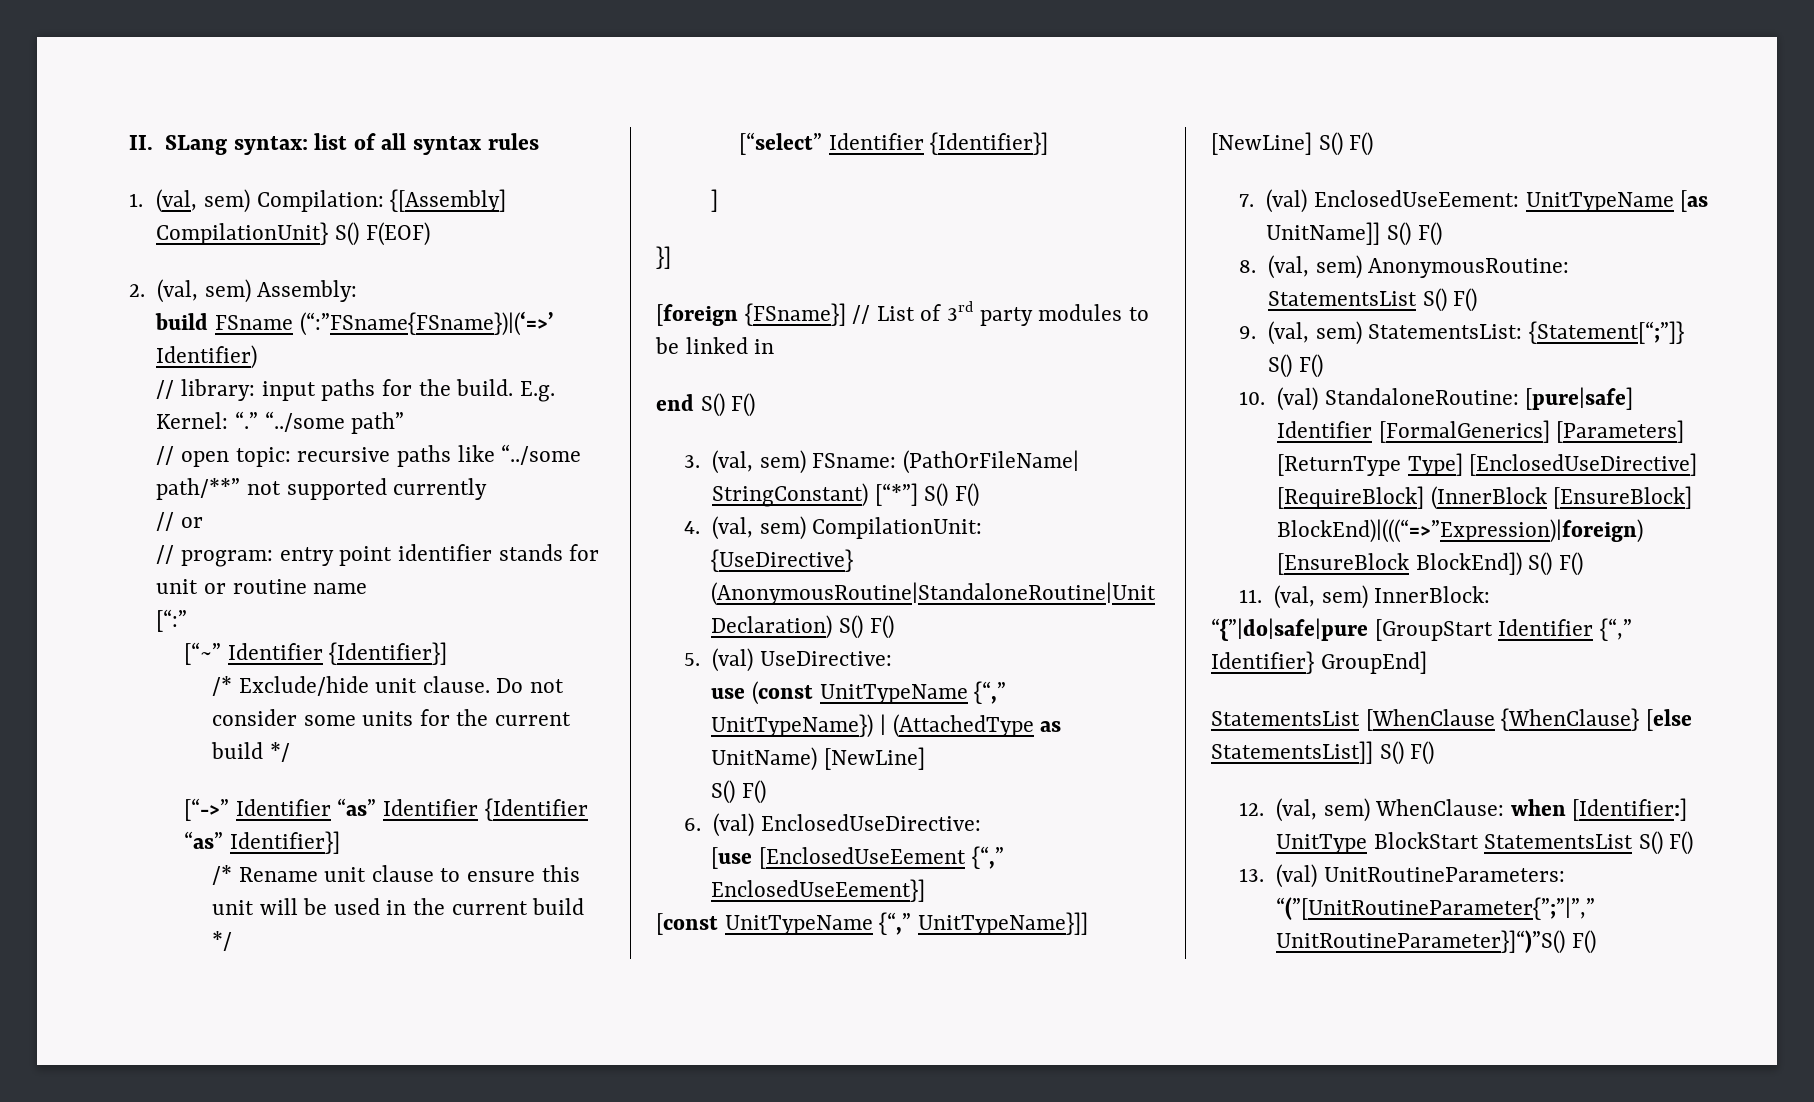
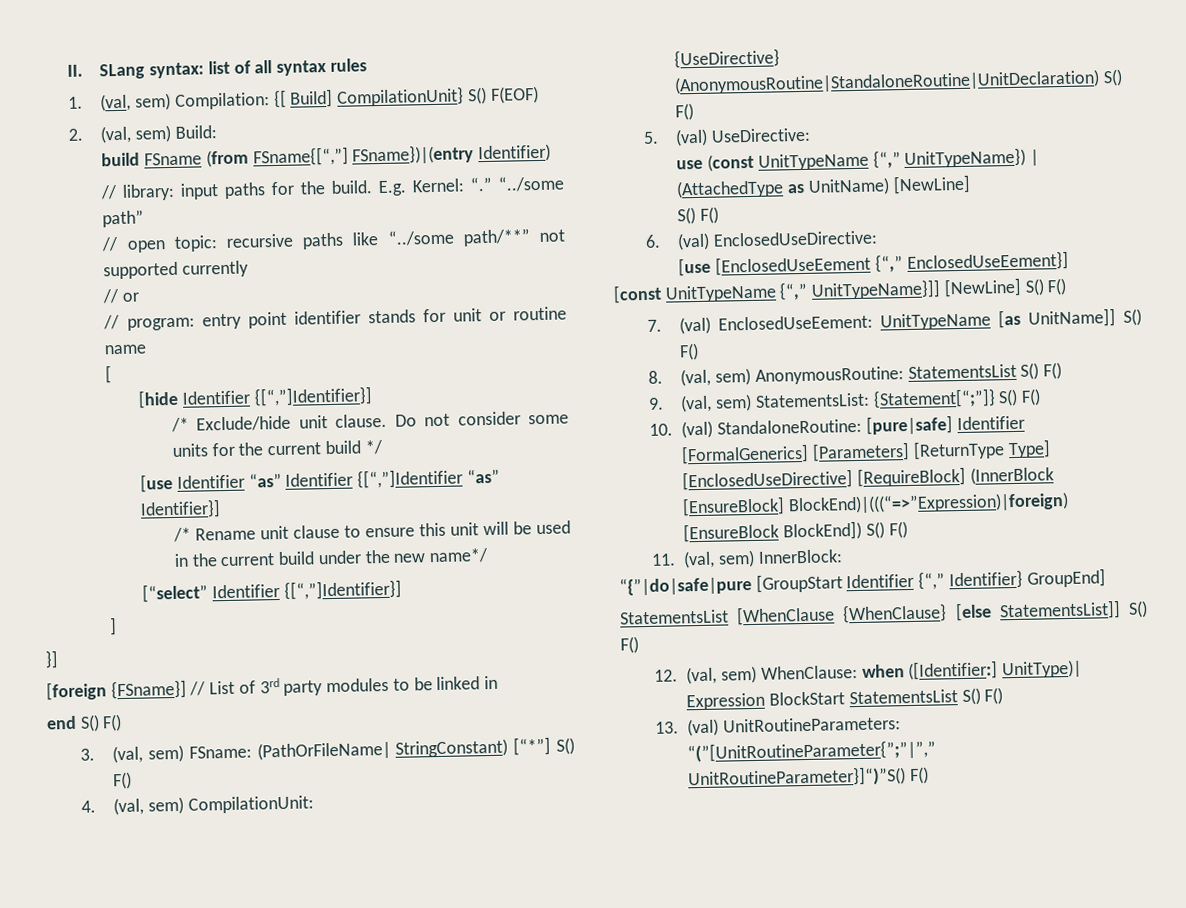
[390,189,507,212] {[Assembly] -> [273,88,334,109] {[ Build]
[257,280,358,302] Assembly: -> [174,125,217,139] Build:
[299,311,554,336] (“:”FSname{FSname})|(‘=>’ -> [205,144,475,168] (from FSname{[“,”] FSname})|(entry
[156,609,188,632] [184,642,448,665] [“:” // [“~” Identifier {Identifier}] -> [105,365,113,384] [138,386,373,409] [ // [hide Identifier {[“,”]Identifier}]
[184,798,230,821] [“->” -> [140,473,174,493] [use
[484,798,588,821] {Identifier -> [357,468,464,489] {[“,”]Identifier
[211,931,232,951] */ -> [317,547,490,565] under the new name*/
[930,132,1049,155] {Identifier}] -> [283,579,402,600] {[“,”]Identifier}]
[1572,798,1688,821] [1275,834,1367,854] [Identifier:] UnitType -> [908,659,1083,681] [686,692,766,711] ([Identifier:] UnitType)| Expression

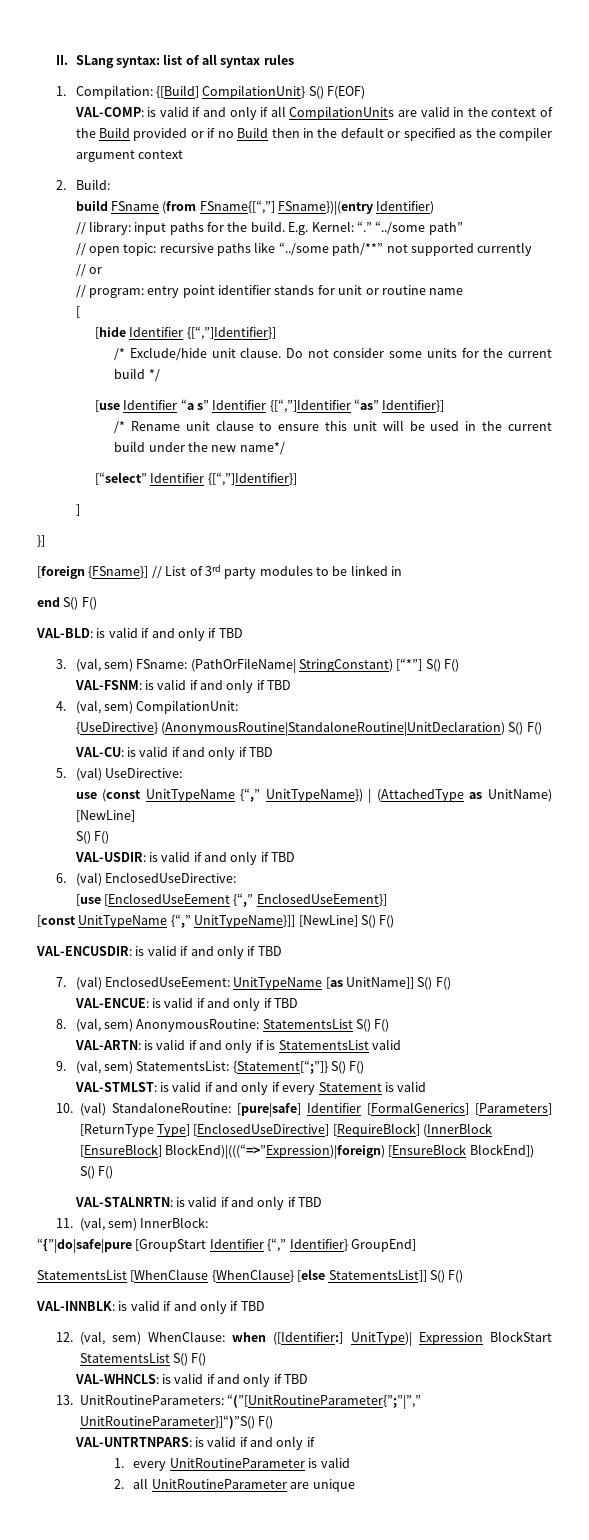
[100,85,539,112] [67,124,172,144] (val, sem) Compilation: {[ Build] CompilationUnit} S() F(EOF) // 2. (val, sem) -> [75,85,366,99] [74,106,553,120] [75,127,553,141] [75,150,183,162] [56,180,67,190] Compilation: {[Build] CompilationUnit} S() F(EOF) // VAL-COMP: is valid if and only if all CompilationUnits are valid in the context of the Build provided or if no Build then in the default or specified as the compiler argument context // 2.
[248,472,282,488] “as” -> [180,399,209,410] “a s”
(123, 723) none -> [36,627,243,641] // VAL-BLD: is valid if and only if TBD
(133, 780) none -> [74,679,292,693] // VAL-FSNM: is valid if and only if TBD
(695, 112) none -> [74,746,274,760] // VAL-CU: is valid if and only if TBD
(720, 215) none -> [74,851,296,865] // VAL-USDIR: is valid if and only if TBD
(1068, 286) none -> [36,945,282,959] // VAL-ENCUSDIR: is valid if and only if TBD
(700, 351) none -> [74,997,299,1011] // VAL-ENCUE: is valid if and only if TBD
(1063, 371) none -> [74,1039,401,1053] // VAL-ARTN: is valid if and only if is StatementsList valid
(1042, 397) none -> [74,1081,427,1095] // VAL-STMLST: is valid if and only if every Statement is valid
(908, 530) none -> [74,1196,323,1210] // VAL-STALNRTN: is valid if and only if TBD
(639, 645) none -> [36,1300,265,1314] // VAL-INNBLK: is valid if and only if TBD
(1004, 696) none -> [74,1373,309,1387] // VAL-WHNCLS: is valid if and only if TBD
[687,718,720,737] (val) -> (74, 1400) none
(930, 775) none -> [74,1436,315,1450] [114,1457,350,1471] [114,1478,355,1492] // VAL-UNTRTNPARS: is valid if and only if // 1. every UnitRoutineParameter is valid // 2. all UnitRoutineParameter are unique

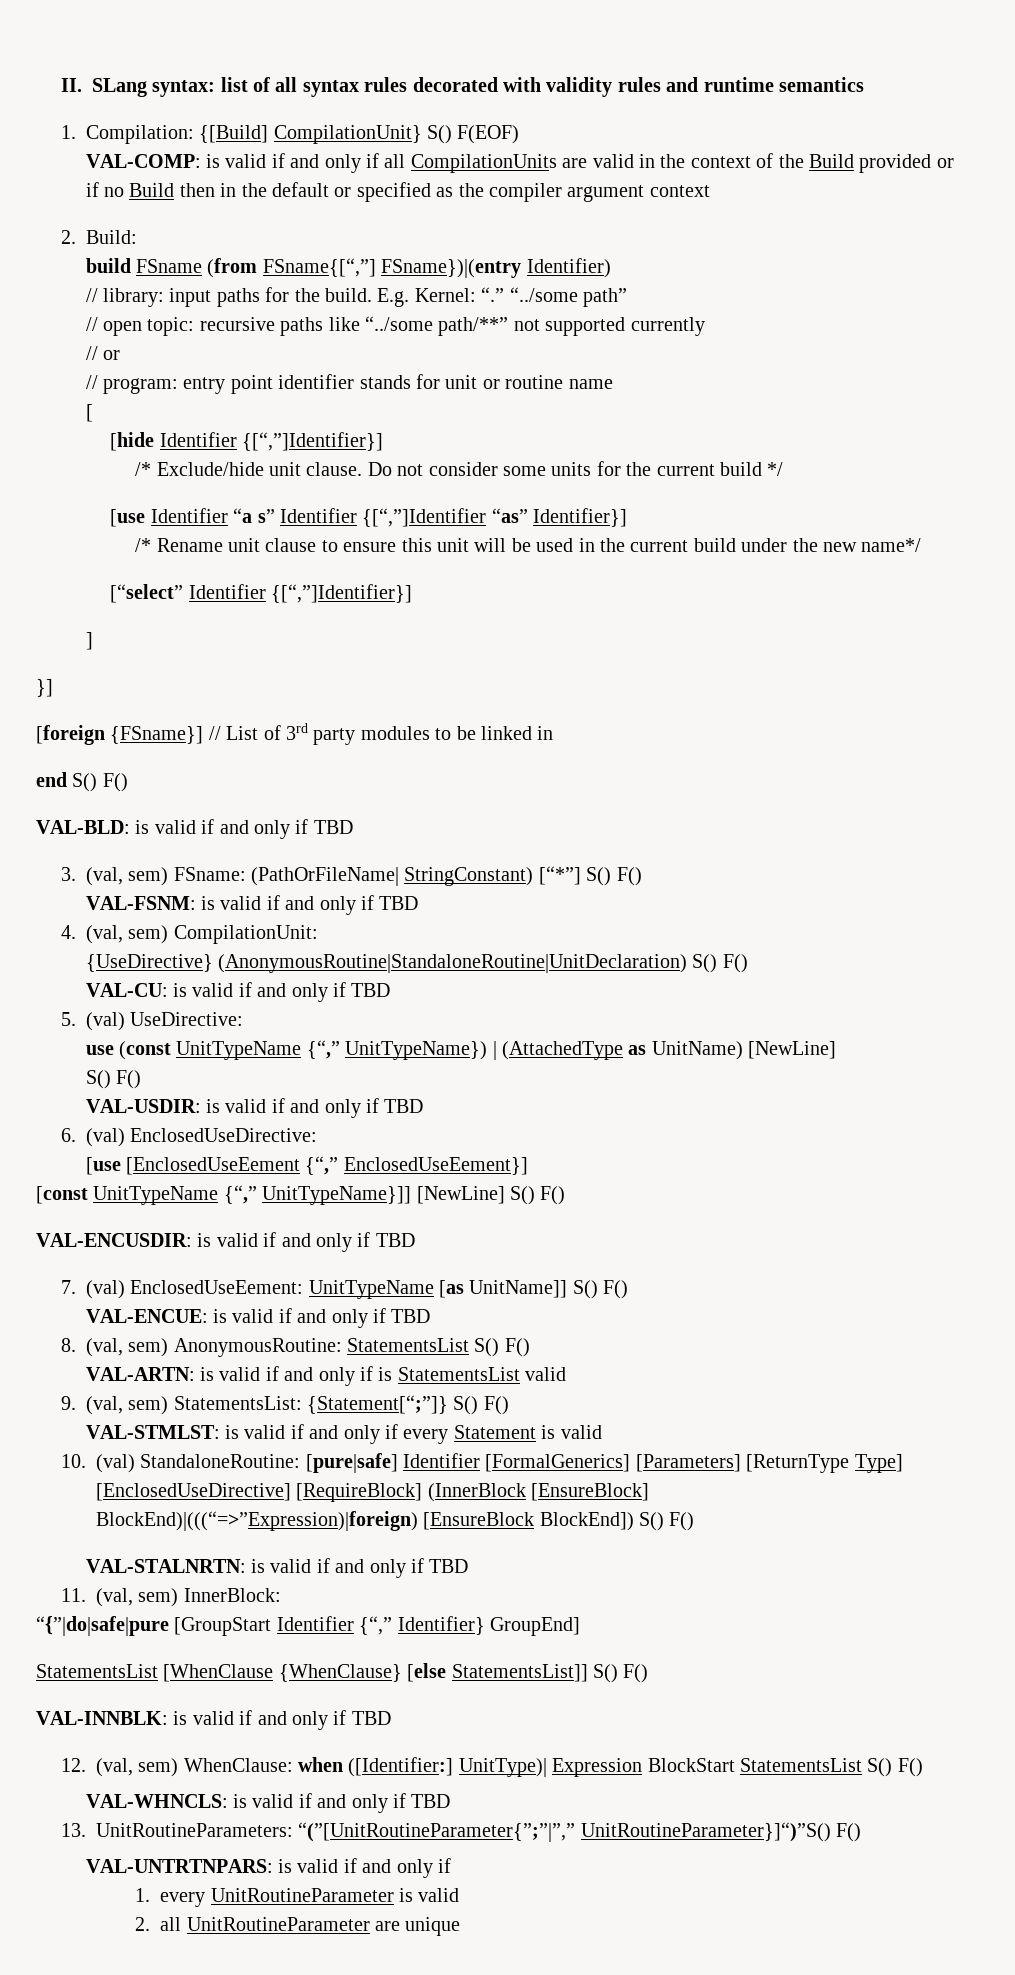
(294, 59) none -> [412,77,865,97] decorated with validity rules and runtime semantics

